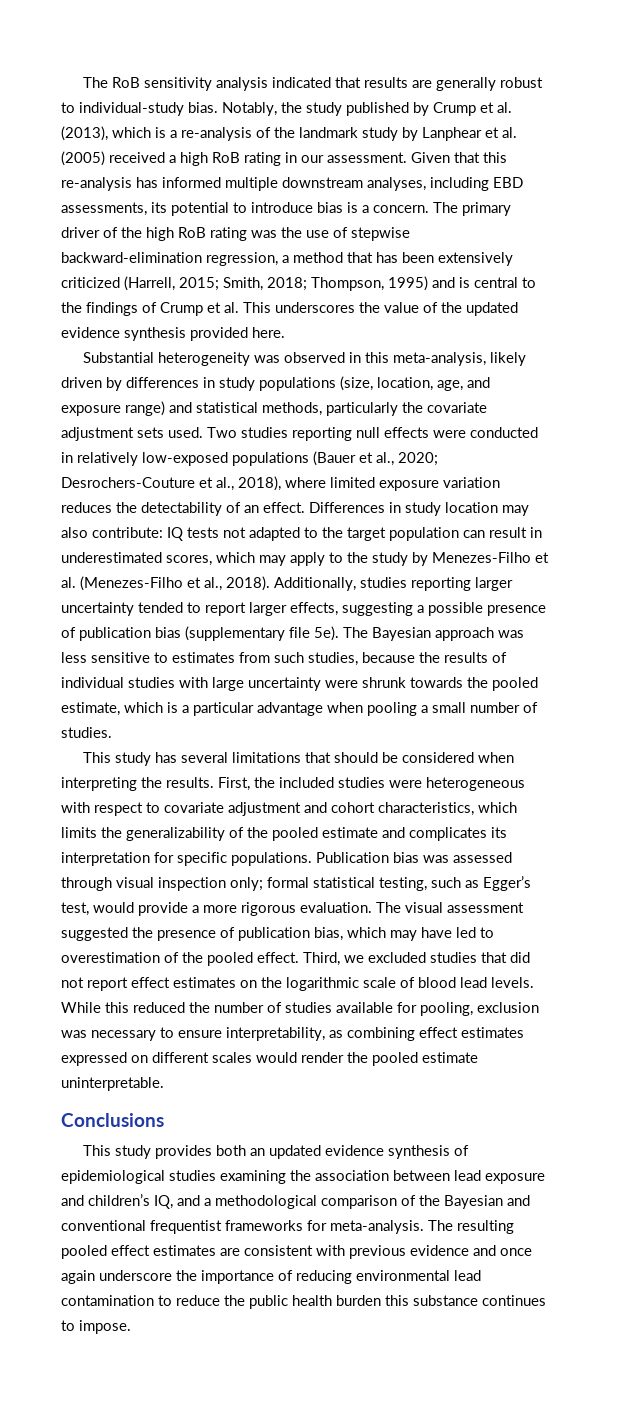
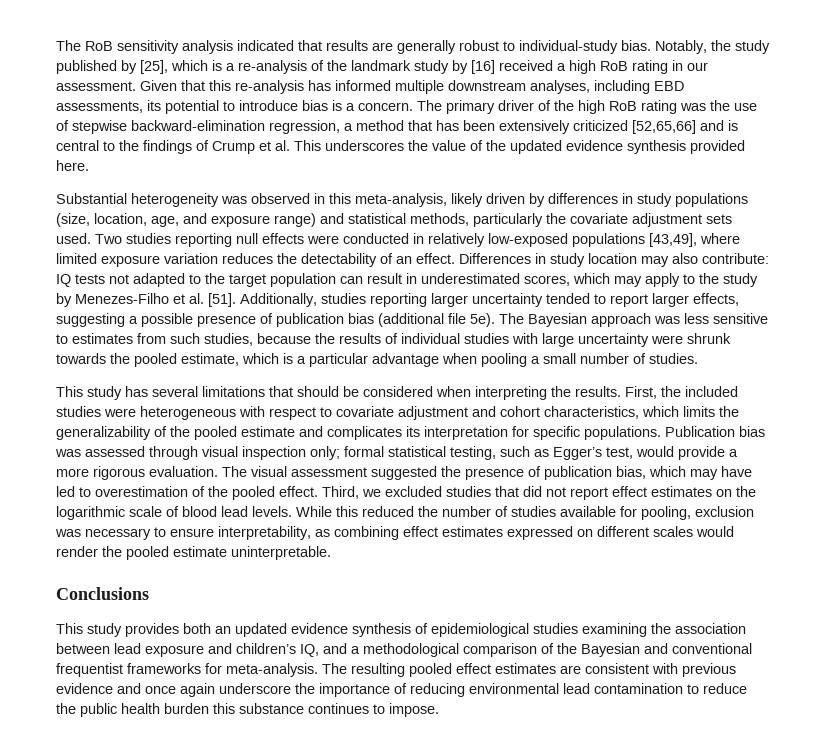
[433,102,512,116] [61,126,108,141] Crump et al. (2013), -> [140,60,168,74] [25],
[422,127,517,141] [61,151,105,166] Lanphear et al. (2005) -> [471,60,495,74] [16]
[124,276,428,291] (Harrell, 2015; Smith, 2018; Thompson, 1995) -> [632,120,696,134] [52,65,66]
[313,451,438,466] [61,476,281,491] (Bauer et al., 2020; Desrochers-Couture et al., 2018), -> [649,233,697,247] [43,49],
[80,576,270,591] (Menezes-Filho et al., 2018). -> [208,293,236,307] [51].
[185,626,285,641] (supplementary -> [378,313,444,327] (additional

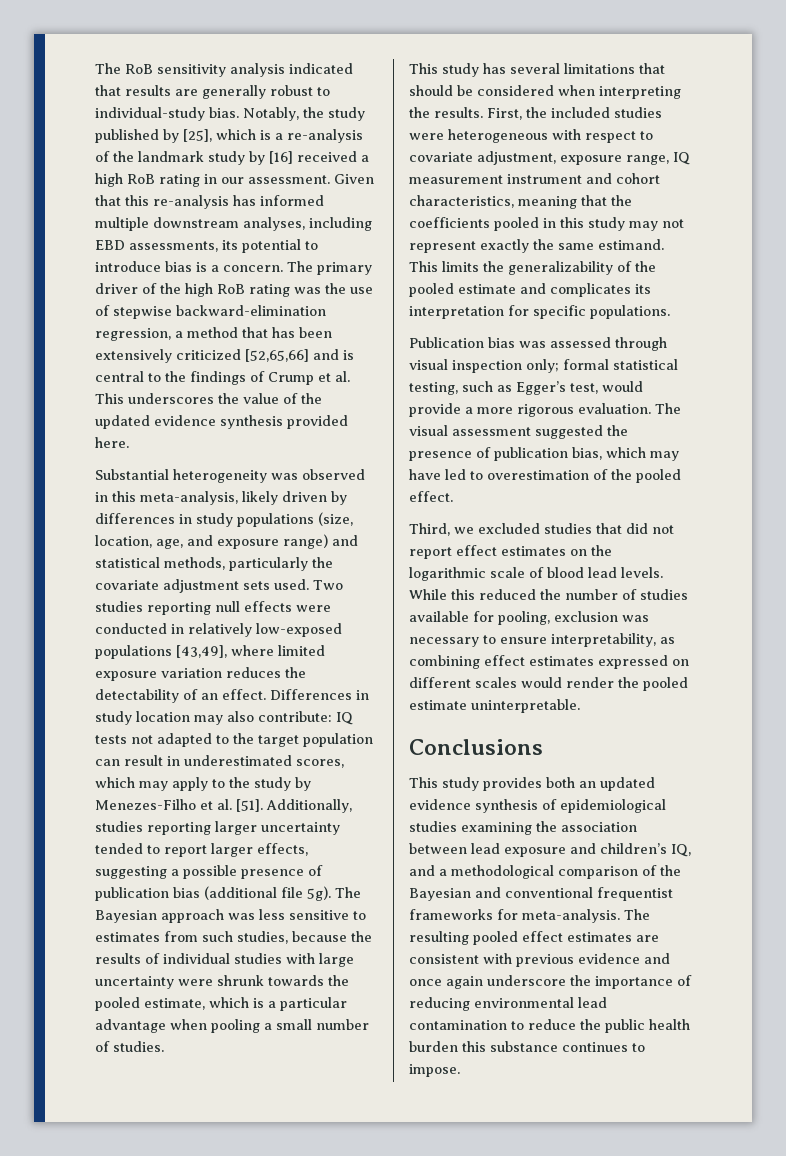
[470,313,495,327] 5e). -> [307,886,331,901] 5g).
[398,406,679,420] adjustment and cohort characteristics, which -> [477,151,690,165] [409,173,660,184] [409,195,632,209] [409,217,684,231] [409,239,664,253] [409,261,438,272] adjustment, exposure range, IQ measurement instrument and cohort characteristics, meaning that the coefficients pooled in this study may not represent exactly the same estimand. This
(661, 433) none -> (670, 312) //
(318, 491) none -> (453, 496) //

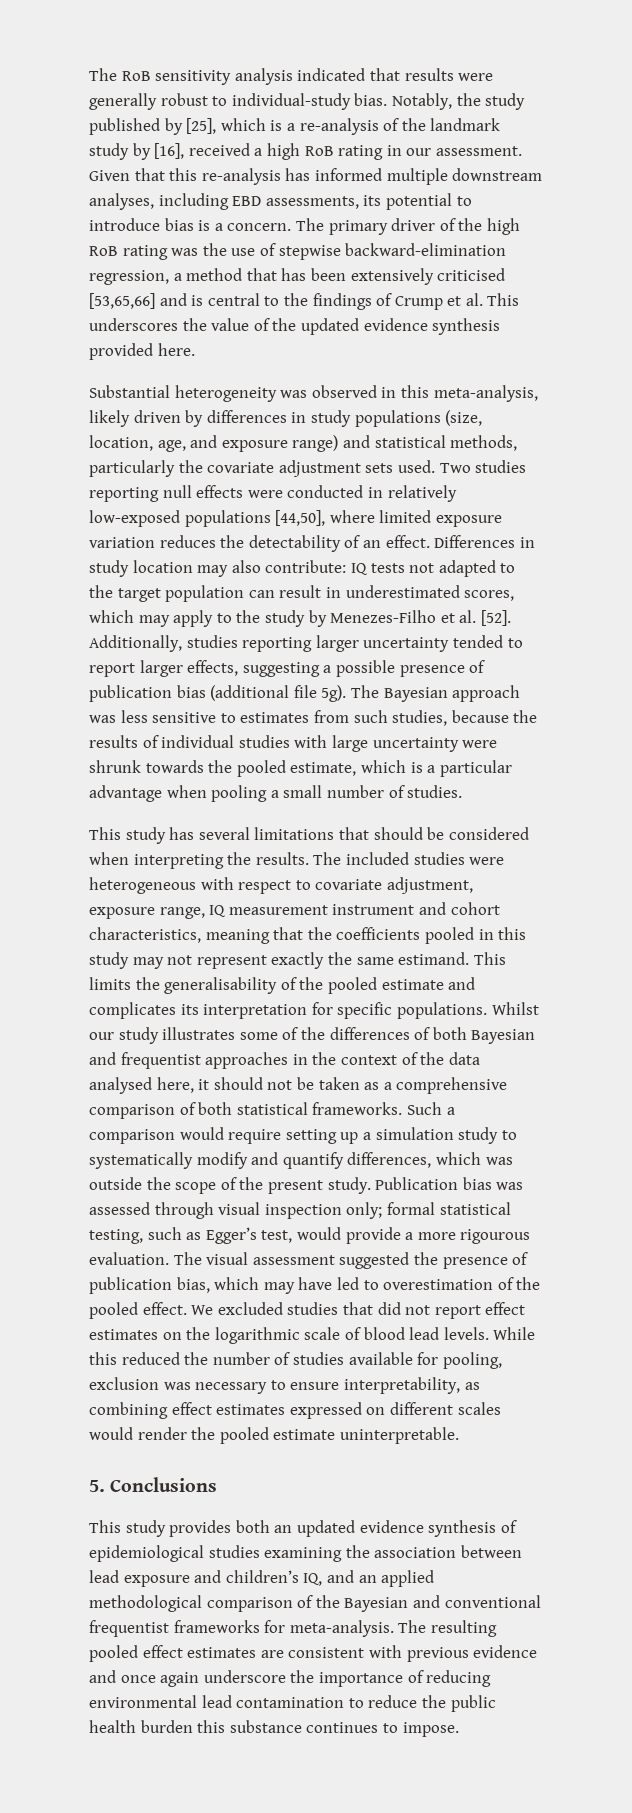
[175,89,198,96] are -> [458,73,494,81] were
[269,151,293,164] [16] -> [154,143,185,159] [16],
[176,349,309,362] criticized [52,65,66] -> [437,268,506,281] [89,293,155,309] criticised [53,65,66]
[176,645,227,658] [43,49], -> [275,510,326,526] [44,50],
[236,799,263,812] [51]. -> [480,610,511,626] [52].
[487,107,547,120] First, the -> [313,852,342,865] The
[508,261,613,275] generalizability -> [164,977,278,994] generalisability
(670, 312) // -> [491,1002,539,1015] [89,1027,536,1044] [89,1052,480,1069] [89,1077,508,1094] [89,1102,455,1119] [89,1127,517,1144] [89,1152,513,1169] [89,1177,371,1194] Whilst our study illustrates some of the differences of both Bayesian and frequentist approaches in the context of the data analysed here, it should not be taken as a comprehensive comparison of both statistical frameworks. Such a comparison would require setting up a simulation study to systematically modify and quantify differences, which was outside the scope of the present study.
[517,404,574,417] rigorous -> [460,1229,531,1244] rigourous
[409,523,474,536] // Third, we -> [191,1305,214,1315] We
(580, 706) none -> [89,1480,105,1492] 5.
[439,869,447,876] a -> [358,1570,435,1587] an applied

